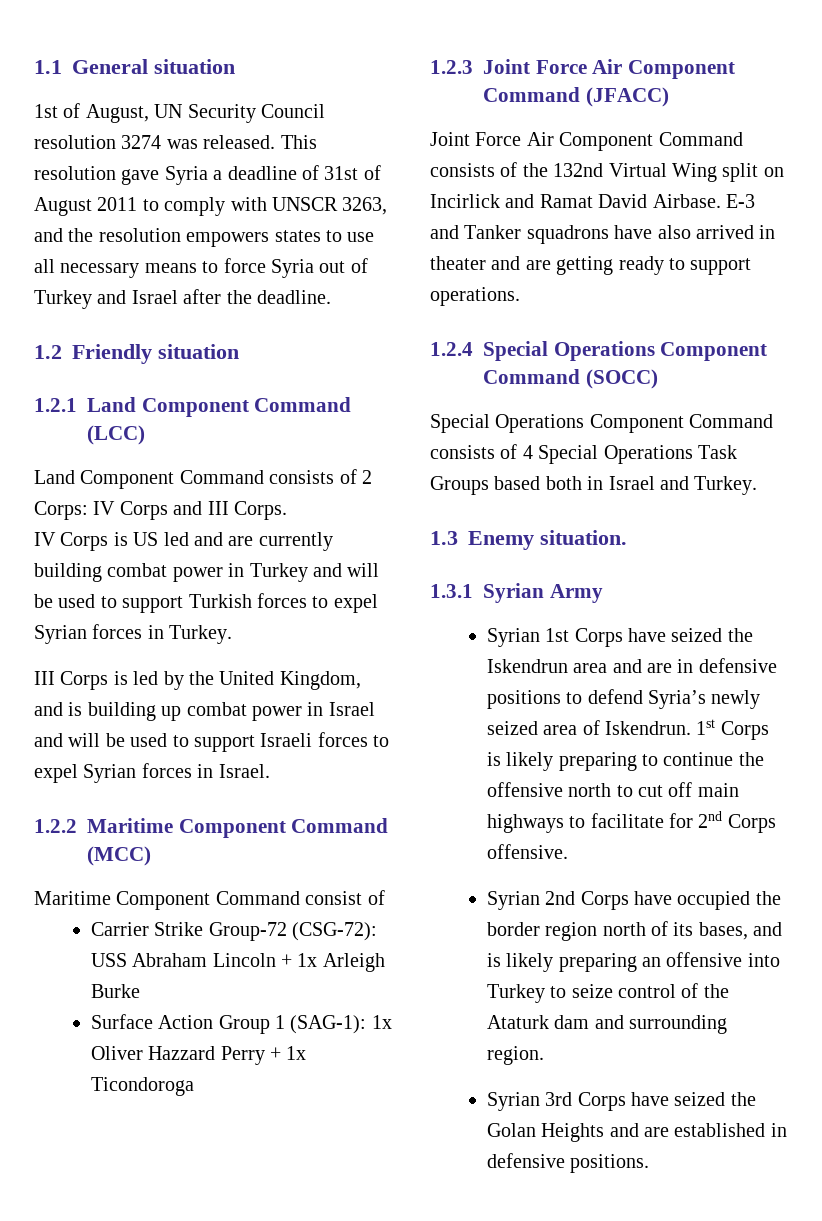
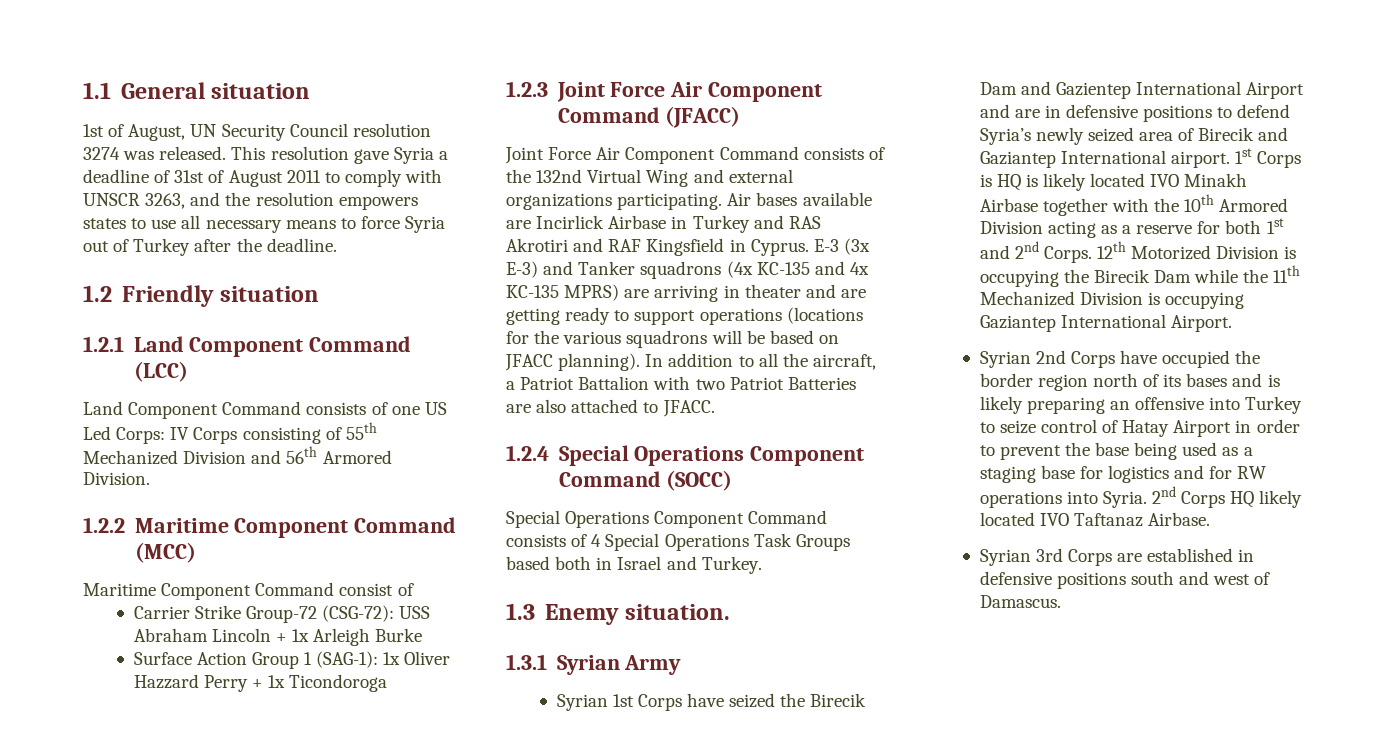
[97,290,178,304] and Israel -> (191, 247) none
[362,470,372,484] [34,501,287,520] [34,532,333,551] [34,563,380,582] [34,593,378,613] [34,624,233,644] [34,671,361,690] [34,702,375,721] [34,732,390,752] [34,763,270,783] 2 Corps: IV Corps and III Corps. // IV Corps is US led and are currently building combat power in Turkey and will be used to support Turkish forces to expel Syrian forces in Turkey. // III Corps is led by the United Kingdom, and is building up combat power in Israel and will be used to support Israeli forces to expel Syrian forces in Israel. -> [391,402,447,415] [83,422,377,444] [83,446,392,465] [83,472,150,485] one US Led Corps: IV Corps consisting of 55th Mechanized Division and 56th Armored Division.
[722,163,784,182] [430,194,755,208] [430,225,754,244] split on Incirlick and Ramat David Airbase. E-3 and Tanker squadrons have also arrived -> [693,169,793,183] [506,192,872,210] [506,215,821,233] [506,238,870,256] [506,261,869,279] [506,284,719,302] and external organizations participating. Air bases available are Incirlick Airbase in Turkey and RAS Akrotiri and RAF Kingsfield in Cyprus. E-3 (3x E-3) and Tanker squadrons (4x KC-135 and 4x KC-135 MPRS) are arriving
[430,287,520,306] operations. -> [699,307,863,325] [506,330,839,348] [505,353,876,371] [506,376,856,390] [506,399,715,417] operations (locations for the various squadrons will be based on JFACC planning). In addition to all the aircraft, a Patriot Battalion with two Patriot Batteries are also attached to JFACC.
[486,659,608,673] Iskendrun area -> [810,693,867,707] [979,81,1305,99] Birecik Dam and Gazientep International Airport
[605,719,769,740] [486,752,764,771] [486,782,739,797] [486,811,776,833] [486,844,568,859] Iskendrun. 1st Corps is likely preparing to continue the offensive north to cut off main highways to facilitate for 2nd Corps offensive. -> [1198,127,1289,141] [979,148,1302,168] [979,173,1248,191] [979,194,1289,216] [979,218,1284,238] [979,241,1297,263] [979,265,1301,287] [979,291,1245,309] [979,314,1232,332] Birecik and Gaziantep International airport. 1st Corps is HQ is likely located IVO Minakh Airbase together with the 10th Armored Division acting as a reserve for both 1st and 2nd Corps. 12th Motorized Division is occupying the Birecik Dam while the 11th Mechanized Division is occupying Gaziantep International Airport.
[698,922,748,940] bases, -> [1186,373,1228,387] bases
[703,984,729,998] [486,1015,728,1034] [486,1046,544,1065] [486,1092,756,1111] [486,1123,787,1142] [486,1153,650,1173] the Ataturk dam and surrounding region. // Syrian 3rd Corps have seized the Golan Heights and are established in defensive positions. -> [1122,419,1300,437] [979,442,1253,460] [979,465,1267,483] [979,486,1303,508] [979,512,1211,527] [979,548,1255,566] [979,571,1271,589] [979,595,1061,608] Hatay Airport in order to prevent the base being used as a staging base for logistics and for RW operations into Syria. 2nd Corps HQ likely located IVO Taftanaz Airbase. // Syrian 3rd Corps are established in defensive positions south and west of Damascus.

